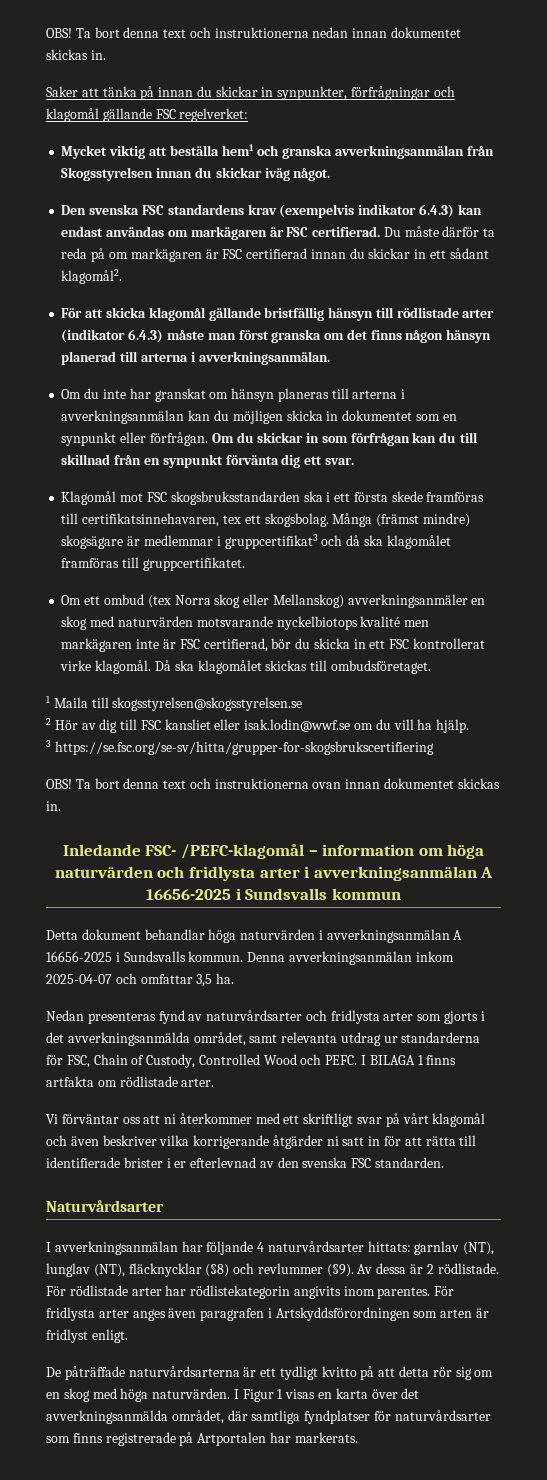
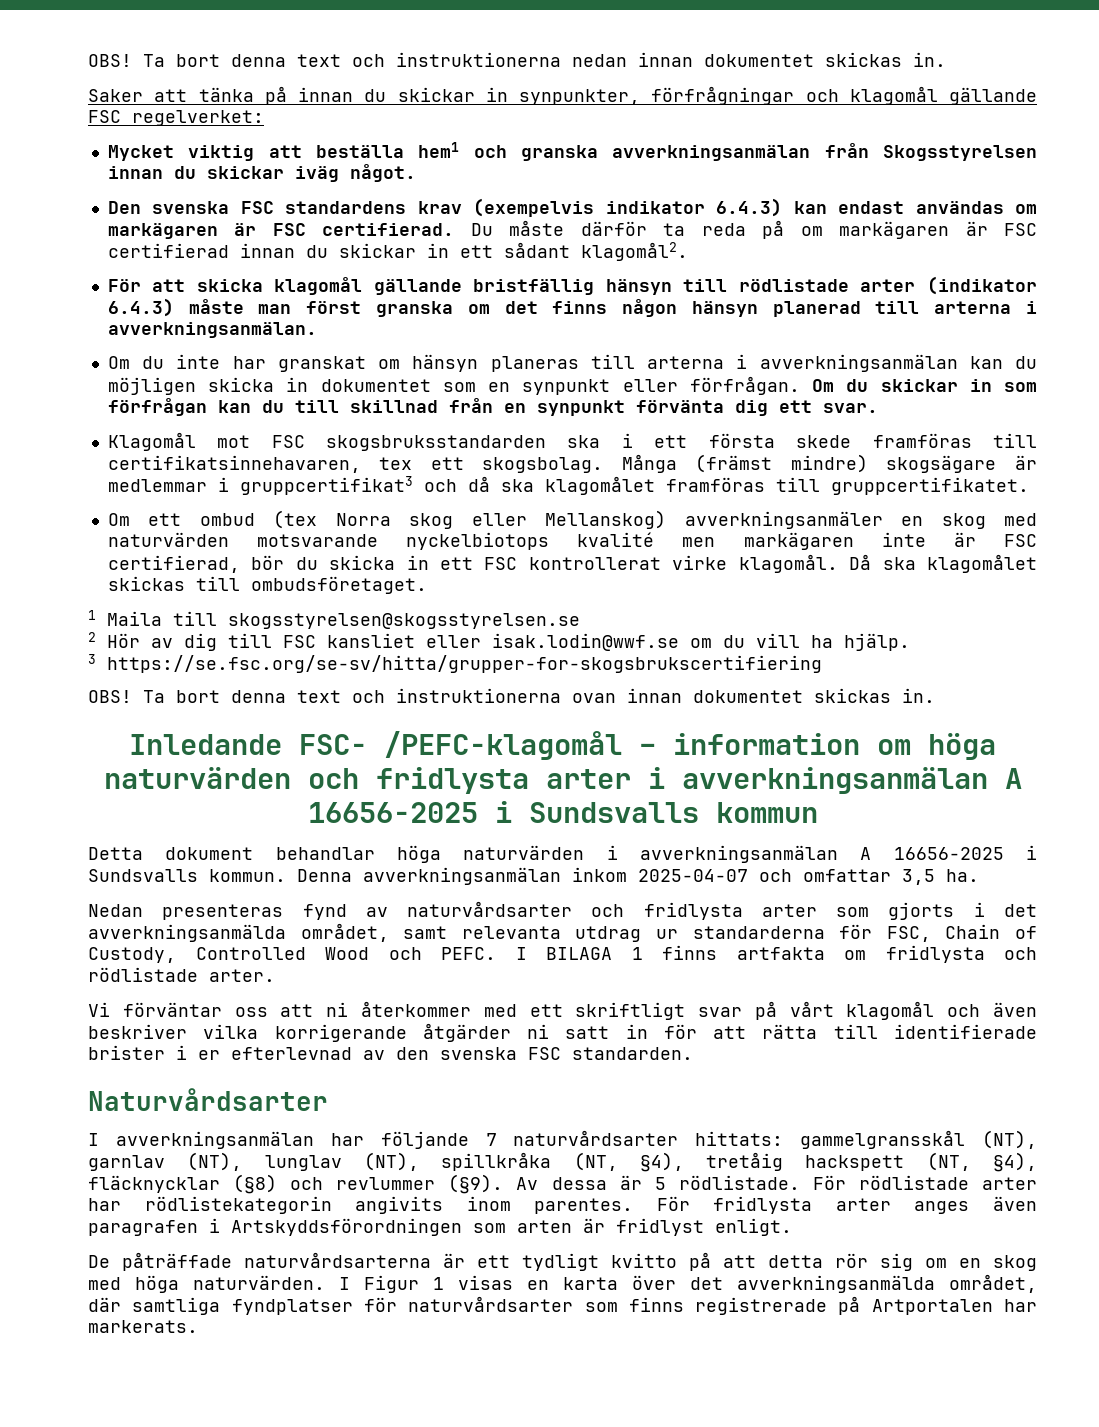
(117, 1083) none -> [885,945,1037,963] fridlysta och
[257,1242,265,1252] 4 -> [485,1133,497,1146] 7
(411, 1246) none -> [800,1130,1037,1149] gammelgransskål (NT),
(125, 1270) none -> [441,1152,1037,1172] spillkråka (NT, §4), tretåig hackspett (NT, §4),
[426,1264,434,1274] 2 -> [654,1177,666,1190] 5

